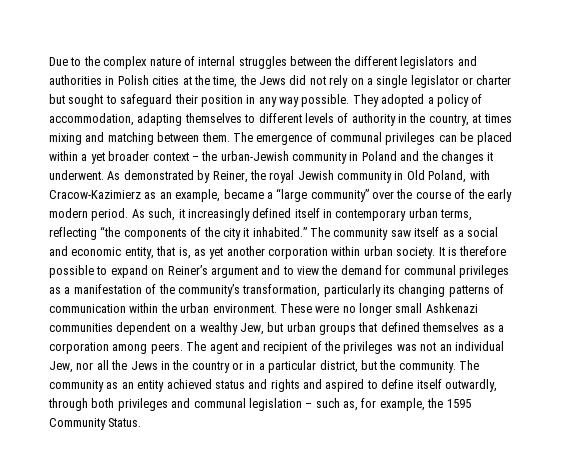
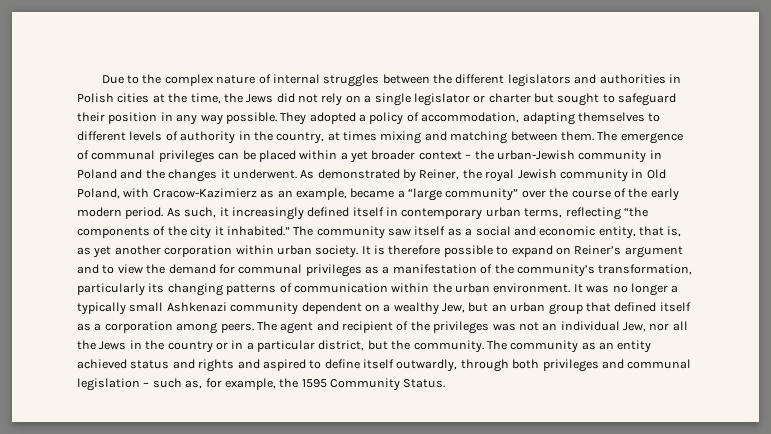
[279,303,392,316] These were no longer -> [573,283,679,296] [77,302,126,315] It was no longer a typically
[49,323,113,332] communities -> [230,302,299,315] community
[286,322,356,335] urban groups -> [491,302,583,315] an urban group
[422,322,480,332] themselves -> [659,302,691,312] itself

